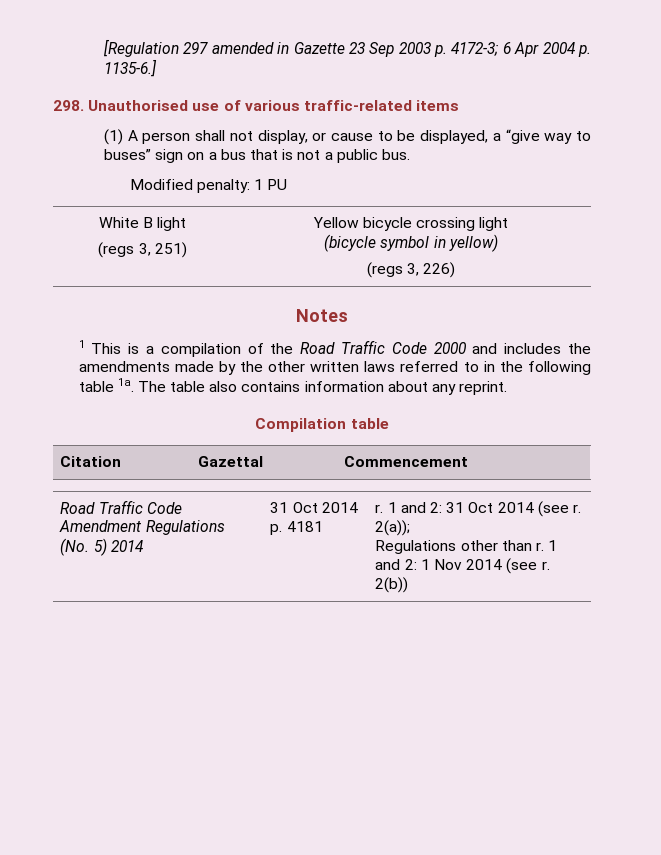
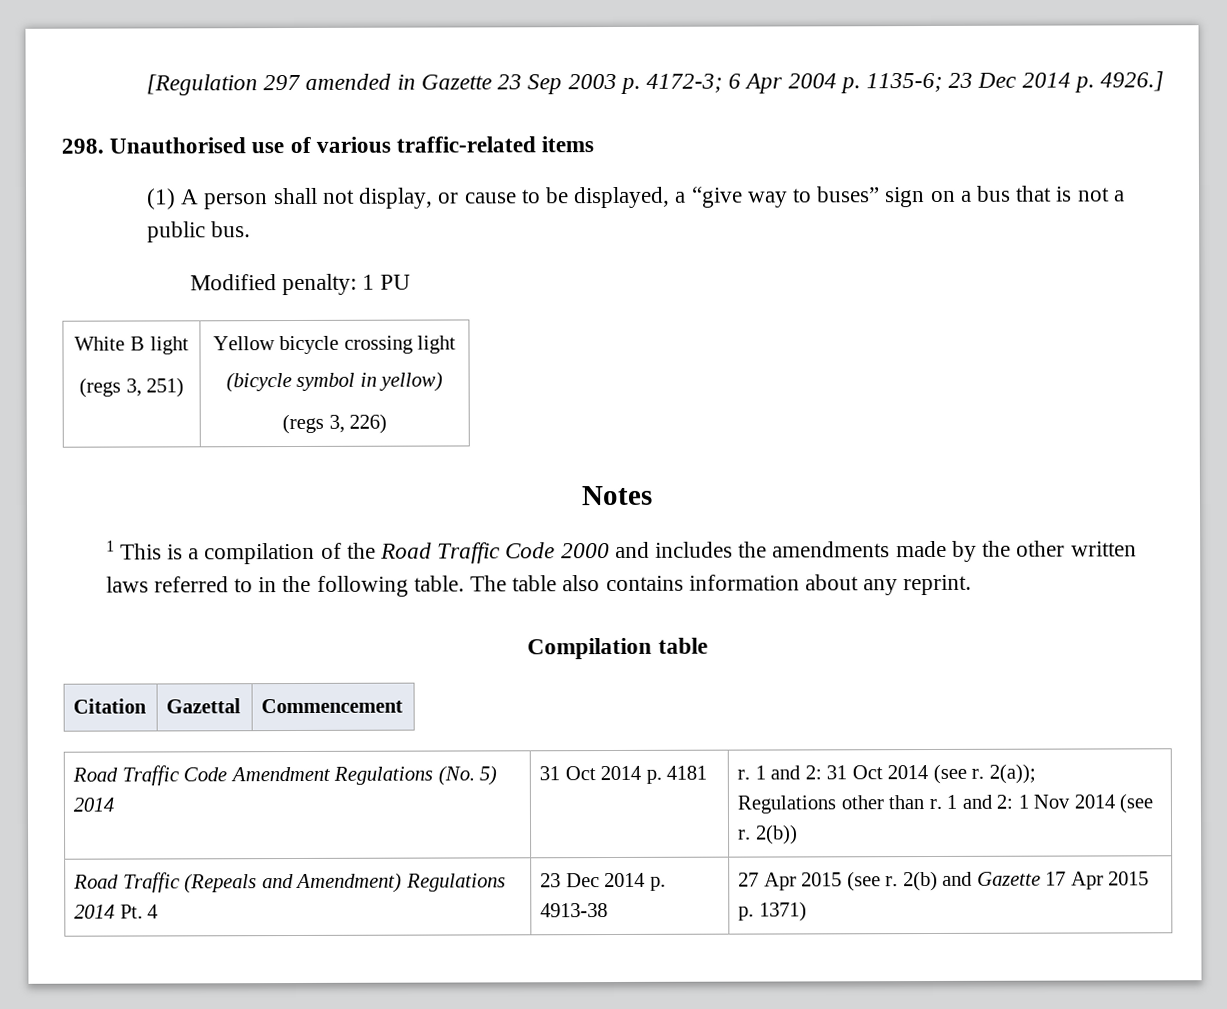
[104,59,158,77] 1135-6.] -> [865,71,1165,93] 1135-6; 23 Dec 2014 p. 4926.]
[78,378,134,392] table 1a. -> [413,575,465,592] table.
(409, 585) none -> [73,872,506,894] [74,904,159,919] [540,872,666,891] [540,903,609,918] [738,870,1150,892] [738,901,807,922] // Road Traffic (Repeals and Amendment) Regulations 2014 Pt. 4 | 23 Dec 2014 p. 4913-38 | 27 Apr 2015 (see r. 2(b) and Gazette 17 Apr 2015 p. 1371)

